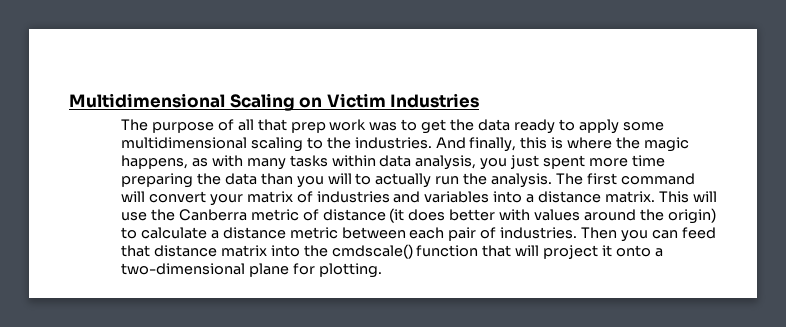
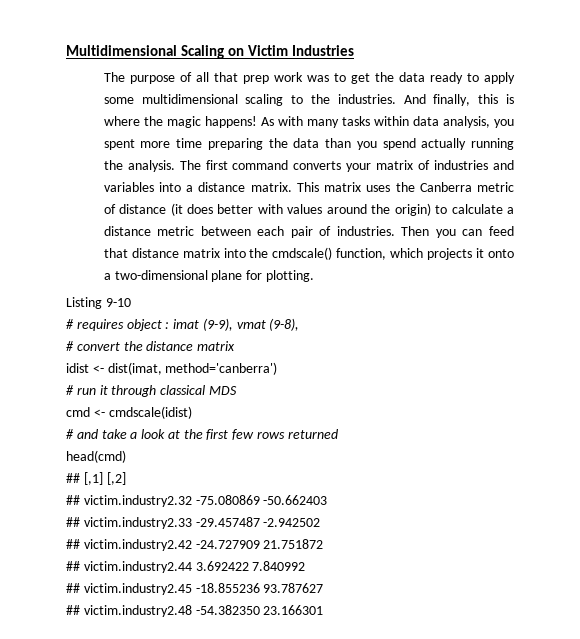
[120,155,208,169] happens, as -> [204,116,274,128] happens! As
[510,155,540,169] just -> (514, 123) none
[327,173,460,188] will to actually run -> [382,138,514,150] spend actually running
[120,191,206,203] will convert -> [293,161,342,170] converts
[692,191,717,202] [120,212,147,221] will use -> [324,182,391,192] matrix uses
[416,245,599,259] function that will project -> [336,248,473,260] function, which projects
(382, 270) none -> [66,297,131,309] [66,318,300,331] [66,341,236,351] [66,362,278,375] [66,385,237,397] [66,406,192,419] [66,429,338,440] [66,450,126,463] [66,472,126,485] [66,495,328,507] [66,517,321,529] [66,539,324,551] [66,561,306,573] [66,583,324,595] [66,605,324,617] // Listing 9-10 // # requires object : imat (9-9), vmat (9-8), // # convert the distance matrix // idist <- dist(imat, method='canberra') // # run it through classical MDS // cmd <- cmdscale(idist) // # and take a look at the first few rows returned // head(cmd) // ## [,1] [,2] // ## victim.industry2.32 -75.080869 -50.662403 // ## victim.industry2.33 -29.457487 -2.942502 // ## victim.industry2.42 -24.727909 21.751872 // ## victim.industry2.44 3.692422 7.840992 // ## victim.industry2.45 -18.855236 93.787627 // ## victim.industry2.48 -54.382350 23.166301

